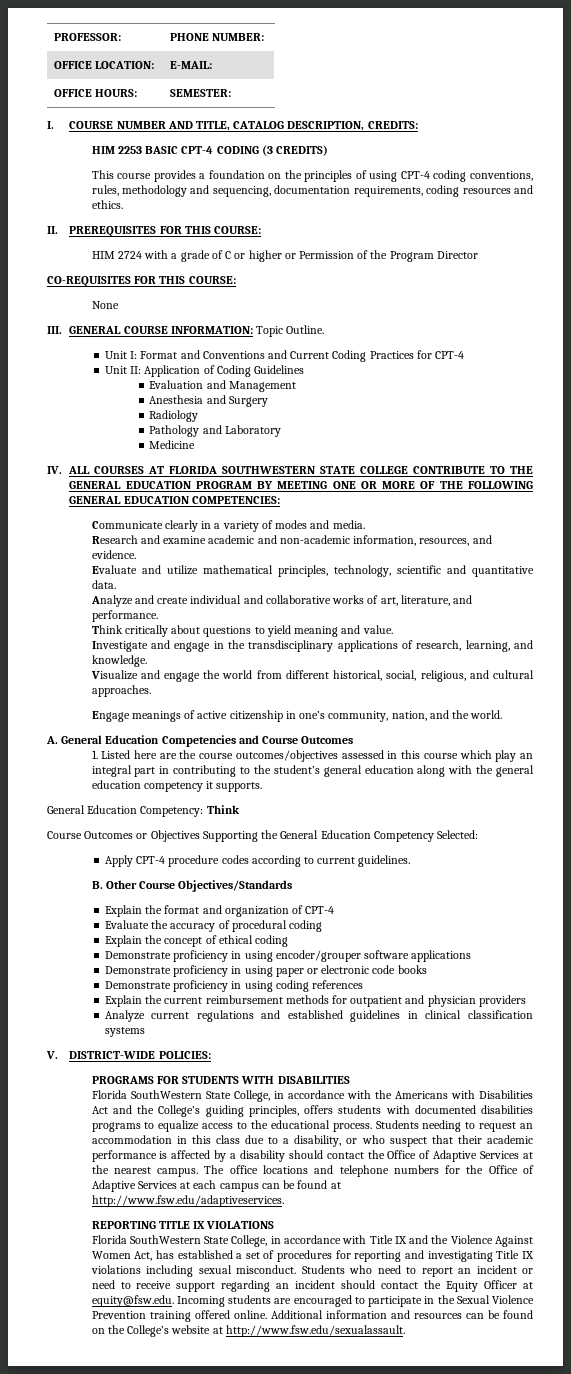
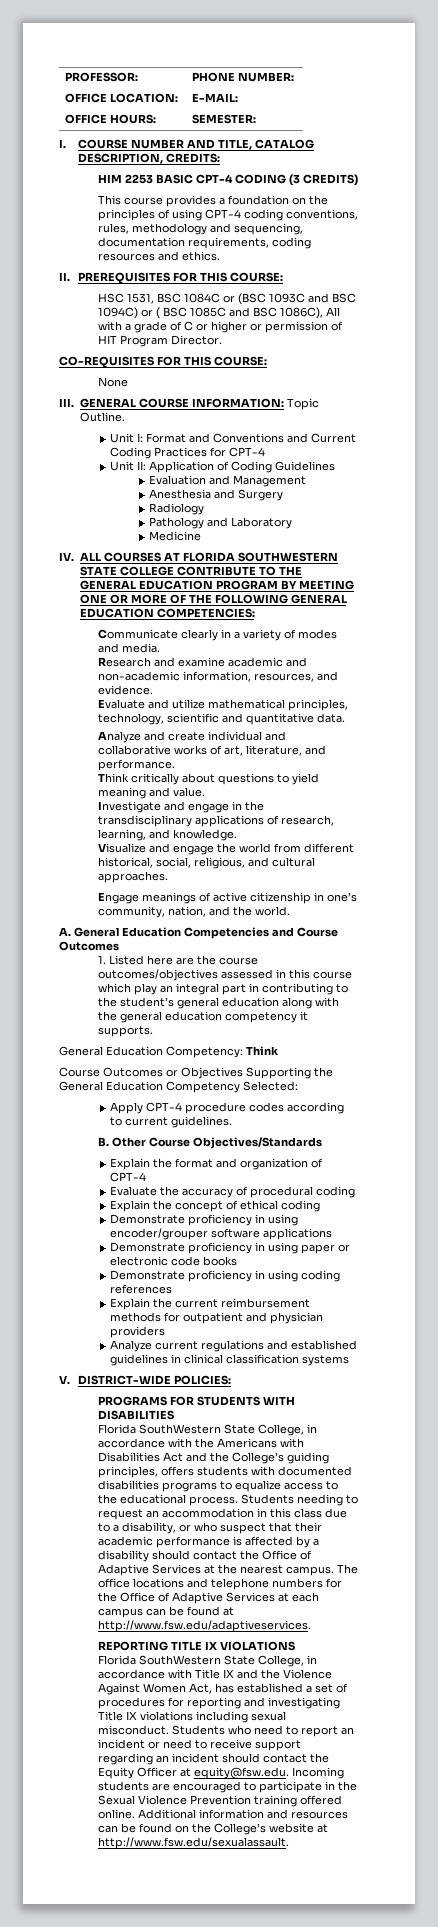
[91,251,142,259] HIM 2724 -> [97,293,356,305] [97,307,340,319] HSC 1531, BSC 1084C or (BSC 1093C and BSC 1094C) or ( BSC 1085C and BSC 1086C), All
[298,250,478,262] Permission of the Program Director -> [264,321,343,333] [97,335,222,347] permission of HIT Program Director.

